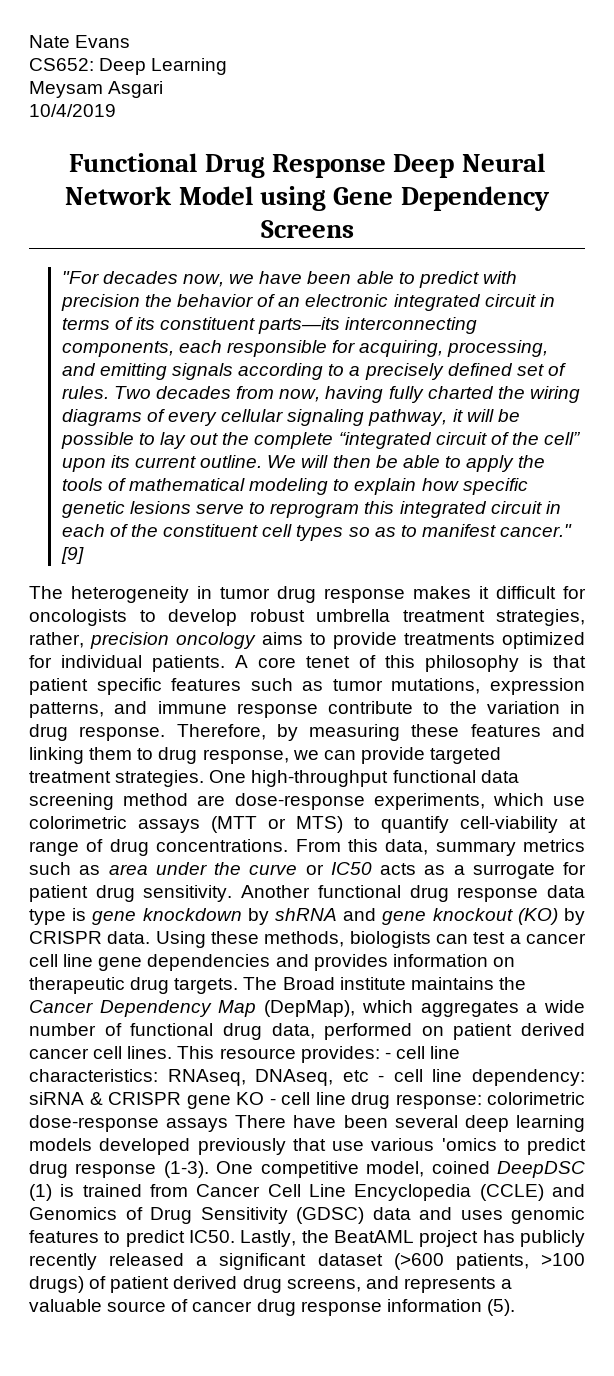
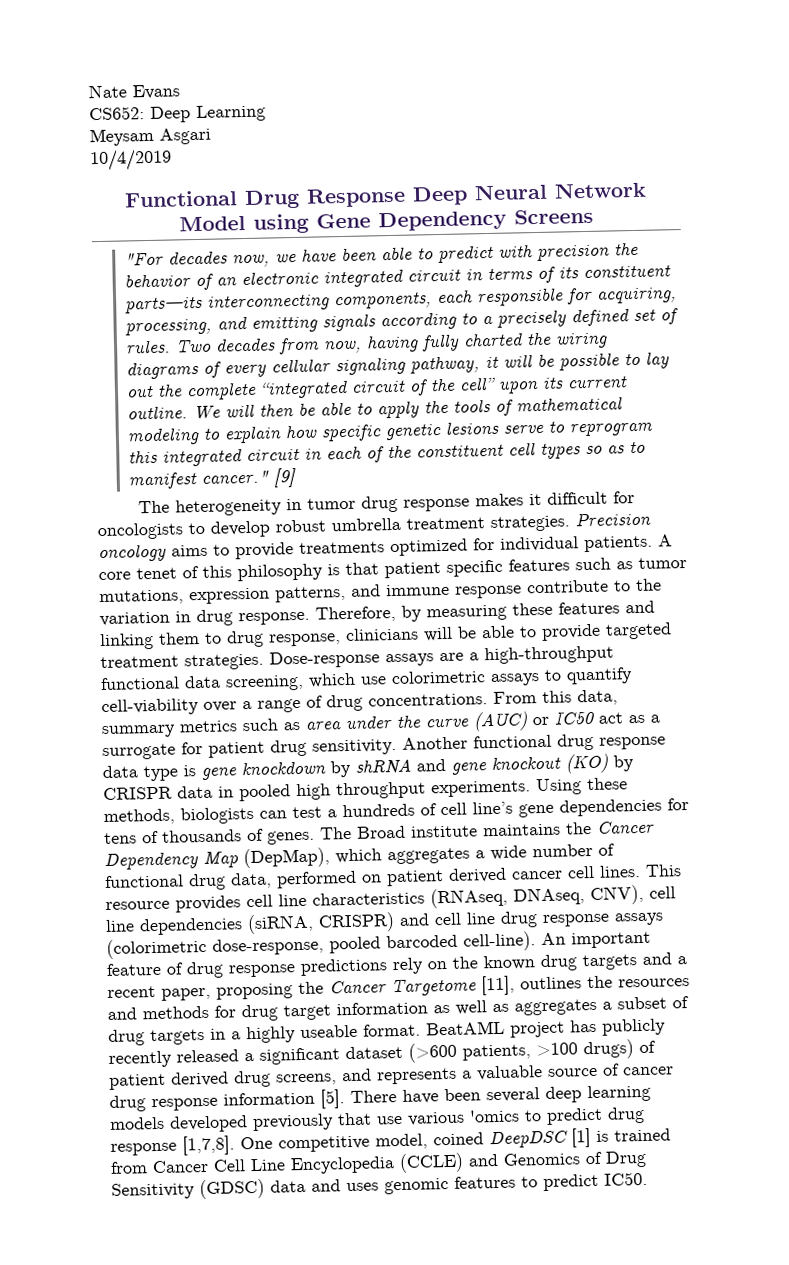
[496,609,585,626] [29,632,169,649] strategies, rather, precision -> [490,511,651,532] strategies. Precision
[292,747,502,764] [29,770,519,787] [29,793,485,810] we can provide targeted treatment strategies. One high-throughput functional data screening method are dose-response experiments, -> [345,622,672,642] [100,645,614,671] [100,674,304,692] clinicians will be able to provide targeted treatment strategies. Dose-response assays are a high-throughput functional data screening,
[211,816,343,833] (MTT or MTS) -> (540, 680) none
[569,817,586,829] at -> [203,700,252,712] over a
(298, 869) none -> [473,711,528,732] (AUC)
[380,863,416,875] acts -> [598,712,623,724] act
[107,931,151,944] data. -> [177,780,531,802] data in pooled high throughput experiments.
[526,933,586,944] [29,954,515,971] [29,977,239,994] cancer cell line gene dependencies and provides information on therapeutic drug targets. -> [342,797,689,818] [104,828,315,845] hundreds of cell line’s gene dependencies for tens of thousands of genes.
[300,1046,461,1063] [29,1069,585,1086] [29,1092,585,1109] [29,1115,586,1132] [29,1138,586,1155] [29,1161,586,1178] [29,1184,586,1201] [29,1207,585,1224] [29,1230,329,1247] provides: - cell line characteristics: RNAseq, DNAseq, etc - cell line dependency: siRNA & CRISPR gene KO - cell line drug response: colorimetric dose-response assays There have been several deep learning models developed previously that use various 'omics to predict drug response (1-3). One competitive model, coined DeepDSC (1) is trained from Cancer Cell Line Encyclopedia (CCLE) and Genomics of Drug Sensitivity (GDSC) data and uses genomic features to predict IC50. Lastly, the -> [175,884,676,913] [105,911,664,936] [106,931,651,959] [106,952,687,979] [107,975,690,1001] [107,996,689,1022] [108,1023,421,1046] provides cell line characteristics (RNAseq, DNAseq, CNV), cell line dependencies (siRNA, CRISPR) and cell line drug response assays (colorimetric dose-response, pooled barcoded cell-line). An important feature of drug response predictions rely on the known drug targets and a recent paper, proposing the Cancer Targetome [11], outlines the resources and methods for drug target information as well as aggregates a subset of drug targets in a highly useable format.
[486,1299,515,1316] (5). -> [320,1084,651,1109] [109,1106,645,1133] [110,1128,671,1156] [110,1150,647,1175] [111,1171,648,1200] [5]. There have been several deep learning models developed previously that use various 'omics to predict drug response [1,7,8]. One competitive model, coined DeepDSC [1] is trained from Cancer Cell Line Encyclopedia (CCLE) and Genomics of Drug Sensitivity (GDSC) data and uses genomic features to predict IC50.

